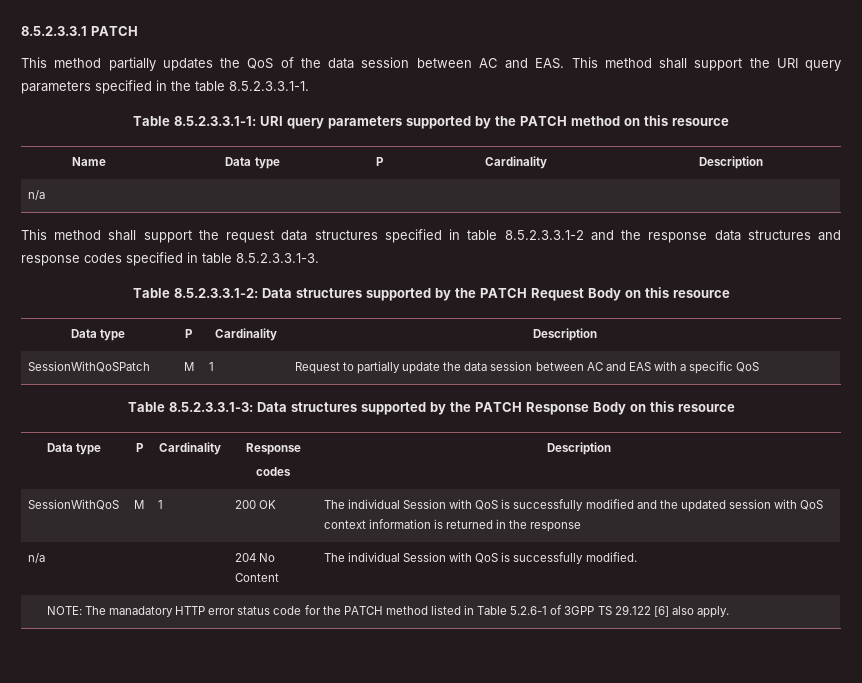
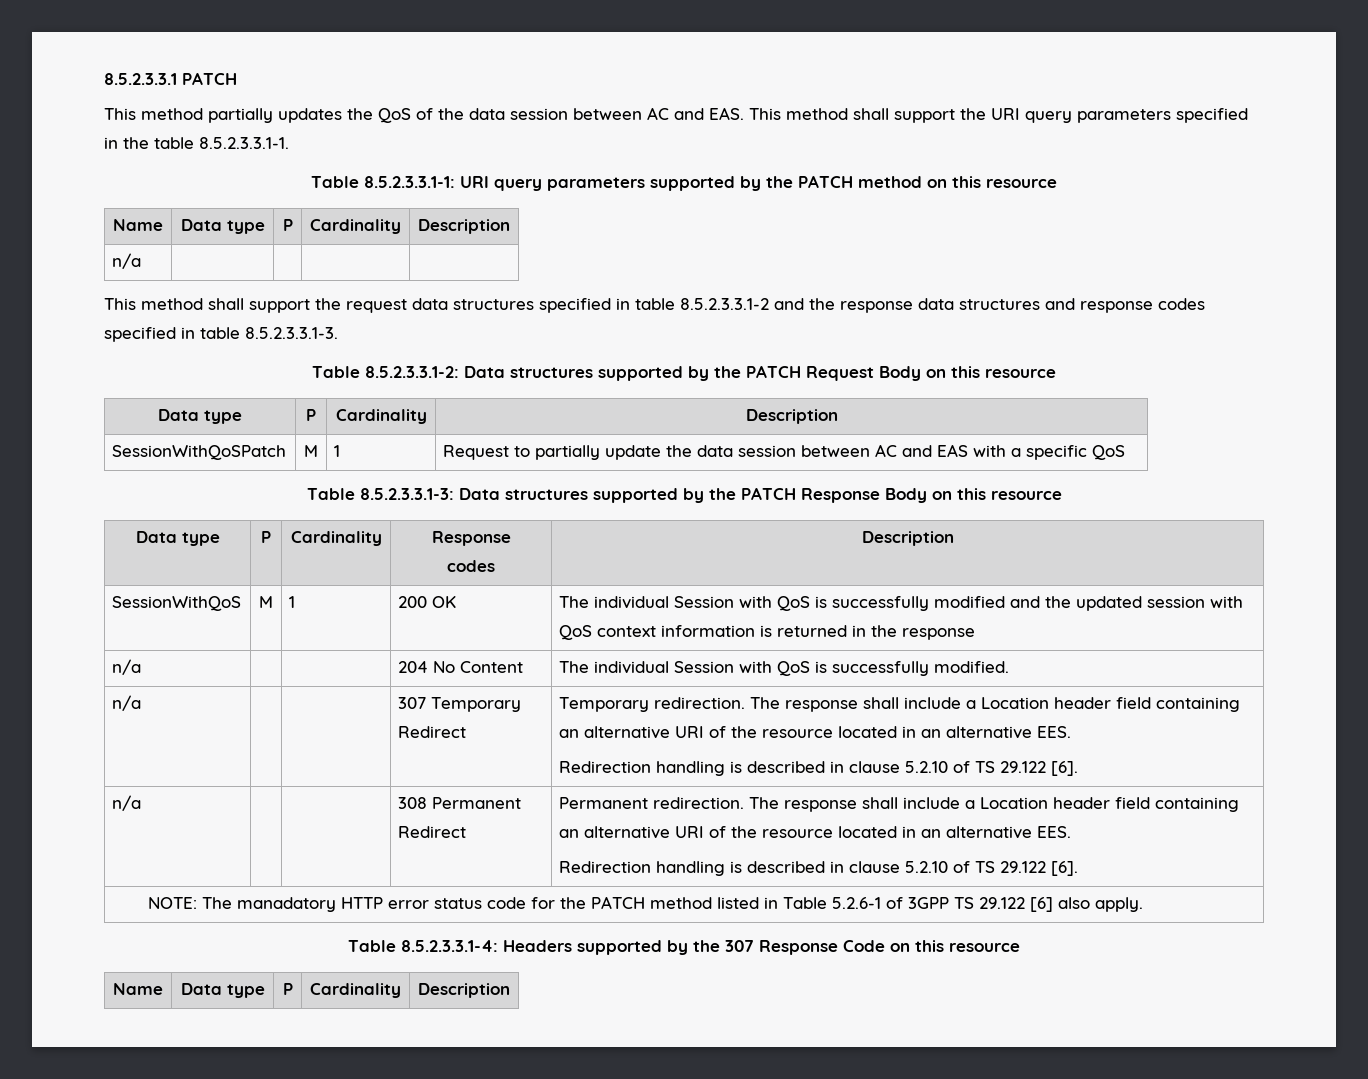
(637, 557) none -> [112,695,142,711] [398,697,522,712] [398,726,467,738] [559,697,1241,712] [559,726,1072,739] [559,761,1079,776] [112,795,142,811] [398,797,522,809] [398,826,467,838] [559,797,1240,812] [559,826,1072,839] [559,861,1079,876] // n/a | | | 307 Temporary Redirect | Temporary redirection. The response shall include a Location header field containing an alternative URI of the resource located in an alternative EES. // Redirection handling is described in clause 5.2.10 of TS 29.122 [6]. // n/a | | | 308 Permanent Redirect | Permanent redirection. The response shall include a Location header field containing an alternative URI of the resource located in an alternative EES. // Redirection handling is described in clause 5.2.10 of TS 29.122 [6].
(729, 612) none -> [348,940,1020,955] [113,983,163,995] [180,983,265,998] [282,983,293,995] [310,983,401,998] [418,983,510,998] // Table 8.5.2.3.3.1-4: Headers supported by the 307 Response Code on this resource // Name | Data type | P | Cardinality | Description

